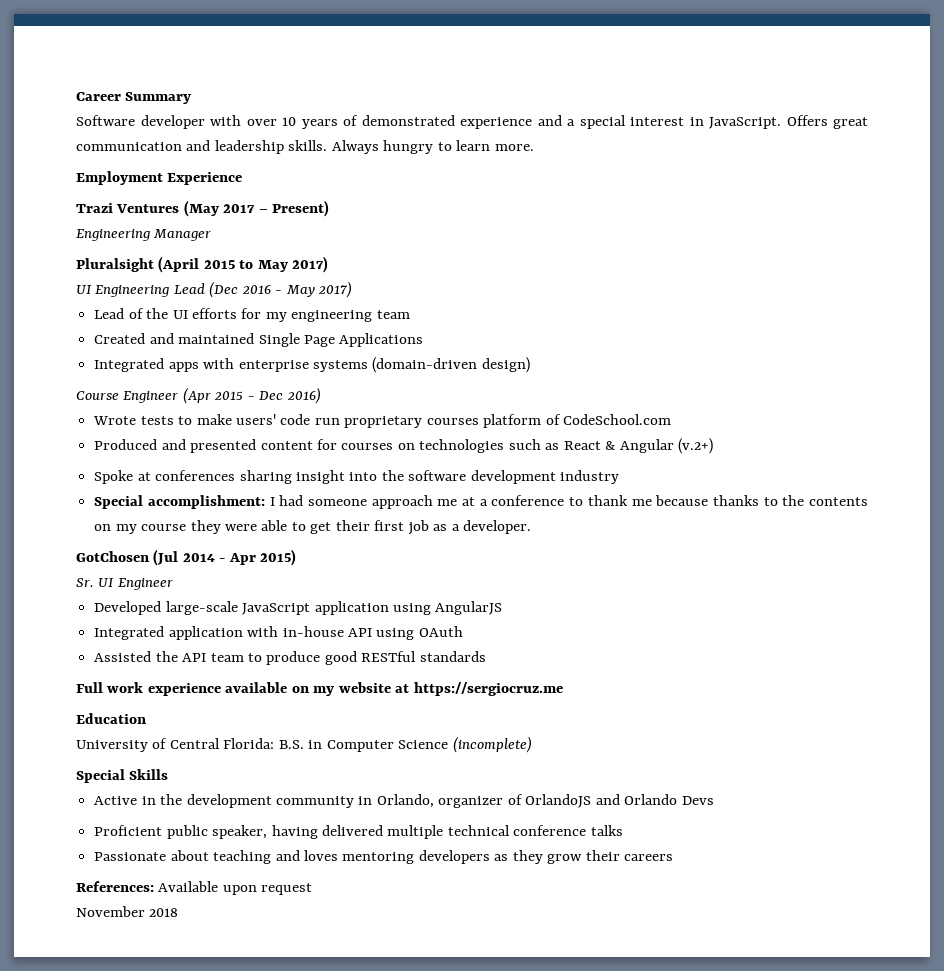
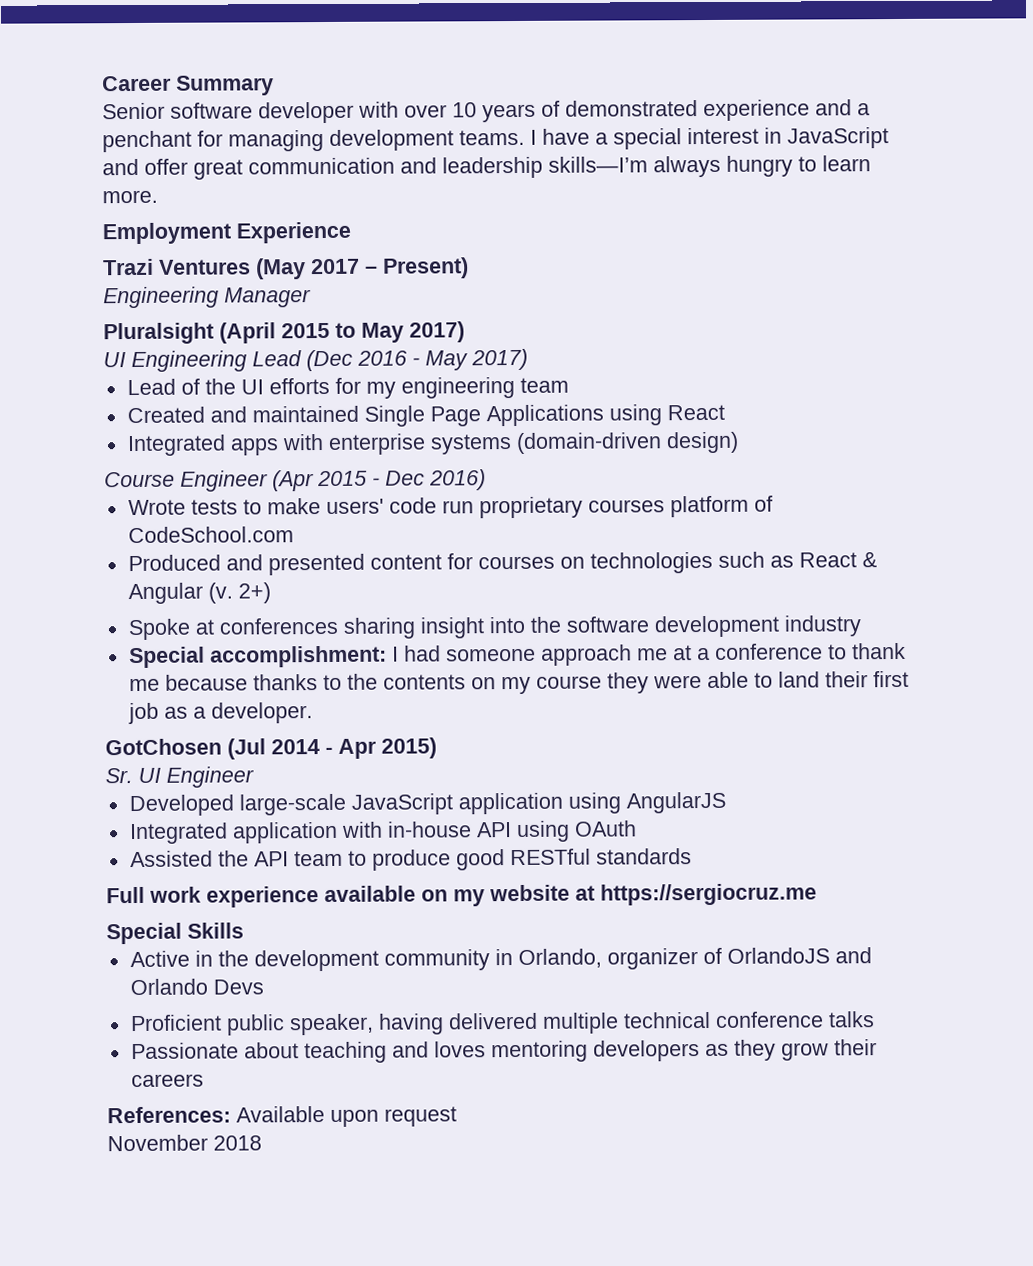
[76,115,135,126] Software -> [102,102,253,120] Senior software
[579,115,828,129] special interest in JavaScript. Offers -> [102,127,889,153] [102,158,188,176] penchant for managing development teams. I have a special interest in JavaScript and offer
[288,140,379,154] skills. Always -> [548,155,721,178] skills—I’m always
(424, 340) none -> [608,404,725,426] using React
[678,438,714,454] (v.2+) -> [207,582,271,604] (v. 2+)
[310,522,332,534] get -> [777,671,820,688] land
[76,713,146,724] [76,736,532,753] // Education // University of Central Florida: B.S. in Computer Science (incomplete) -> (817, 894) none

